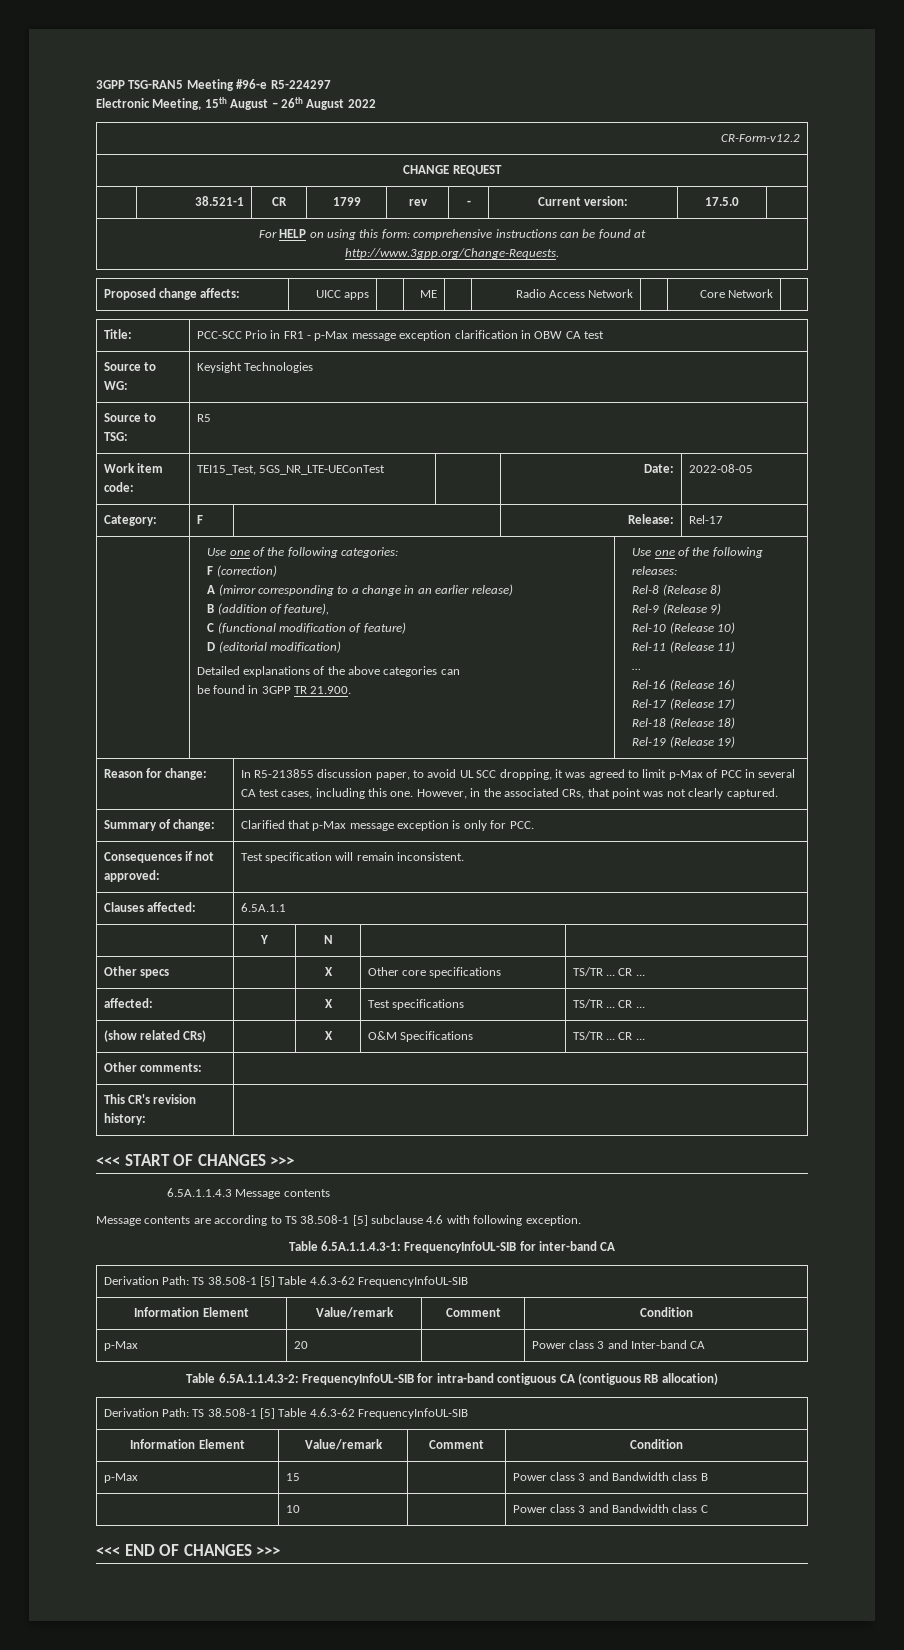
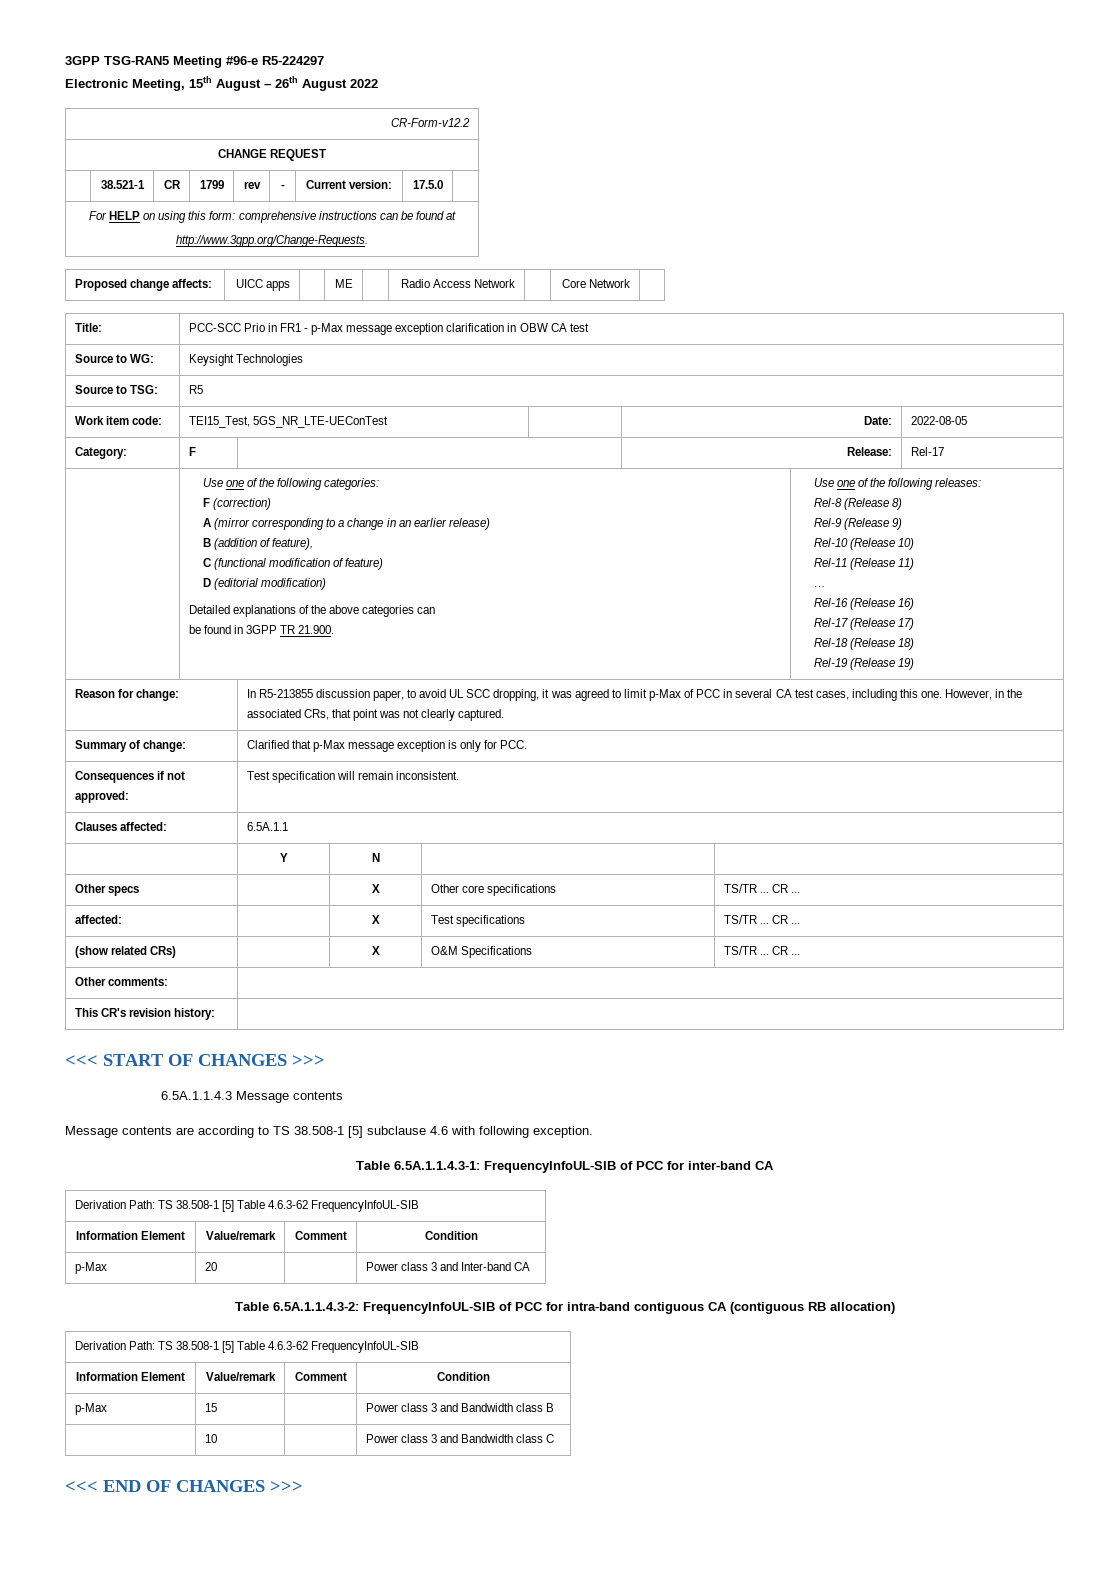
(517, 1247) none -> [620,1161,664,1170] of PCC
(415, 1379) none -> [498,1302,543,1311] of PCC

